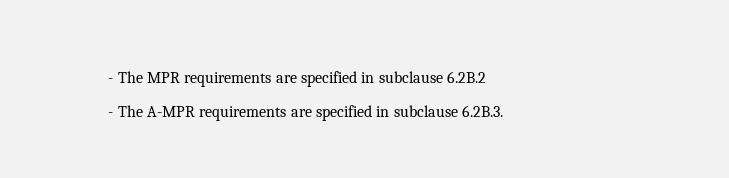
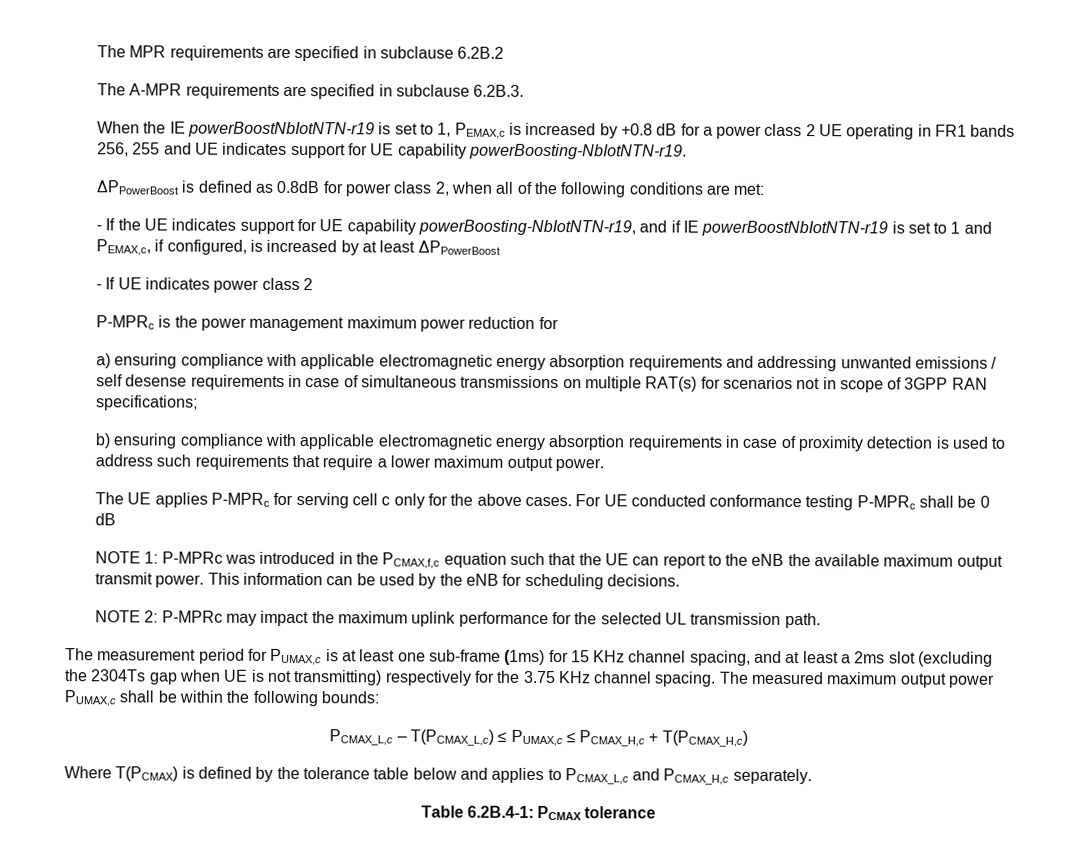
[108,78,114,83] - -> (97, 51) none
[108,112,114,117] - -> (505, 52) none
(504, 111) none -> [97,121,1016,140] [97,142,687,160] [96,180,765,198] [96,218,992,237] [96,239,500,256] [96,277,313,293] [96,315,559,332] [96,353,998,372] [96,374,988,393] [96,395,199,411] [95,433,1006,452] [95,454,604,472] [95,492,990,511] [95,513,117,526] [95,551,1003,570] [95,572,680,590] [95,610,821,629] [65,648,994,667] [64,669,996,688] [64,690,379,707] [329,729,748,747] [64,766,812,785] [420,805,657,821] // When the IE powerBoostNbIotNTN-r19 is set to 1, PEMAX,c is increased by +0.8 dB for a power class 2 UE operating in FR1 bands 256, 255 and UE indicates support for UE capability powerBoosting-NbIotNTN-r19. // ΔPPowerBoost is defined as 0.8dB for power class 2, when all of the following conditions are met: // - If the UE indicates support for UE capability powerBoosting-NbIotNTN-r19, and if IE powerBoostNbIotNTN-r19 is set to 1 and PEMAX,c, if configured, is increased by at least ΔPPowerBoost // - If UE indicates power class 2 // P-MPRc is the power management maximum power reduction for // a) ensuring compliance with applicable electromagnetic energy absorption requirements and addressing unwanted emissions / self desense requirements in case of simultaneous transmissions on multiple RAT(s) for scenarios not in scope of 3GPP RAN specifications; // b) ensuring compliance with applicable electromagnetic energy absorption requirements in case of proximity detection is used to address such requirements that require a lower maximum output power. // The UE applies P-MPRc for serving cell c only for the above cases. For UE conducted conformance testing P-MPRc shall be 0 dB // NOTE 1: P-MPRc was introduced in the PCMAX,f,c equation such that the UE can report to the eNB the available maximum output transmit power. This information can be used by the eNB for scheduling decisions. // NOTE 2: P-MPRc may impact the maximum uplink performance for the selected UL transmission path. // The measurement period for PUMAX,c is at least one sub-frame (1ms) for 15 KHz channel spacing, and at least a 2ms slot (excluding the 2304Ts gap when UE is not transmitting) respectively for the 3.75 KHz channel spacing. The measured maximum output power PUMAX,c shall be within the following bounds: // PCMAX_L,c – T(PCMAX_L,c) ≤ PUMAX,c ≤ PCMAX_H,c + T(PCMAX_H,c) // Where T(PCMAX) is defined by the tolerance table below and applies to PCMAX_L,c and PCMAX_H,c separately. // Table 6.2B.4-1: PCMAX tolerance

